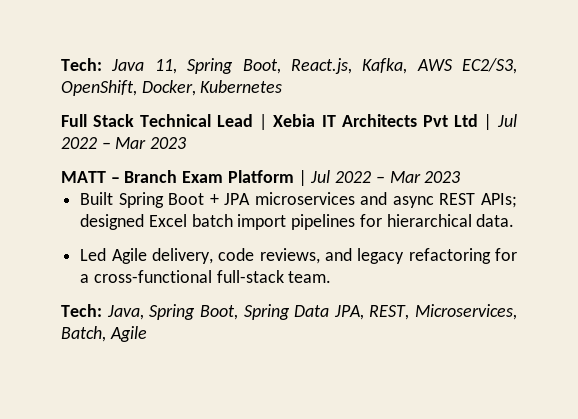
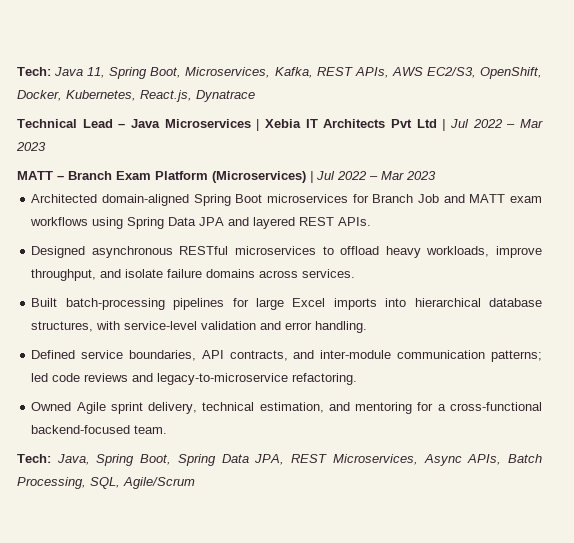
[290,58,517,74] [61,80,283,96] [61,114,254,127] React.js, Kafka, AWS EC2/S3, OpenShift, Docker, Kubernetes // Full Stack Technical Lead -> [185,67,542,79] [17,90,255,102] [17,119,251,128] Microservices, Kafka, REST APIs, AWS EC2/S3, OpenShift, Docker, Kubernetes, React.js, Dynatrace // Technical Lead – Java Microservices
[298,170,461,186] [80,192,517,208] [80,214,515,230] [80,248,491,264] | Jul 2022 – Mar 2023 // Built Spring Boot + JPA microservices and async REST APIs; designed Excel batch import pipelines for hierarchical data. // Led Agile delivery, code reviews, and legacy refactoring -> [212,171,436,183] [31,194,542,206] [30,217,372,229] [31,246,542,258] [31,269,356,281] [31,298,542,310] [31,321,368,333] [31,350,542,362] [31,373,358,385] [31,402,413,414] (Microservices) | Jul 2022 – Mar 2023 // Architected domain-aligned Spring Boot microservices for Branch Job and MATT exam workflows using Spring Data JPA and layered REST APIs. // Designed asynchronous RESTful microservices to offload heavy workloads, improve throughput, and isolate failure domains across services. // Built batch-processing pipelines for large Excel imports into hierarchical database structures, with service-level validation and error handling. // Defined service boundaries, API contracts, and inter-module communication patterns; led code reviews and legacy-to-microservice refactoring. // Owned Agile sprint delivery, technical estimation, and mentoring
[216,270,284,283] full-stack -> [31,425,131,434] backend-focused
[369,304,517,320] [61,326,147,342] REST, Microservices, Batch, Agile -> [291,454,542,466] [17,477,195,489] REST Microservices, Async APIs, Batch Processing, SQL, Agile/Scrum

